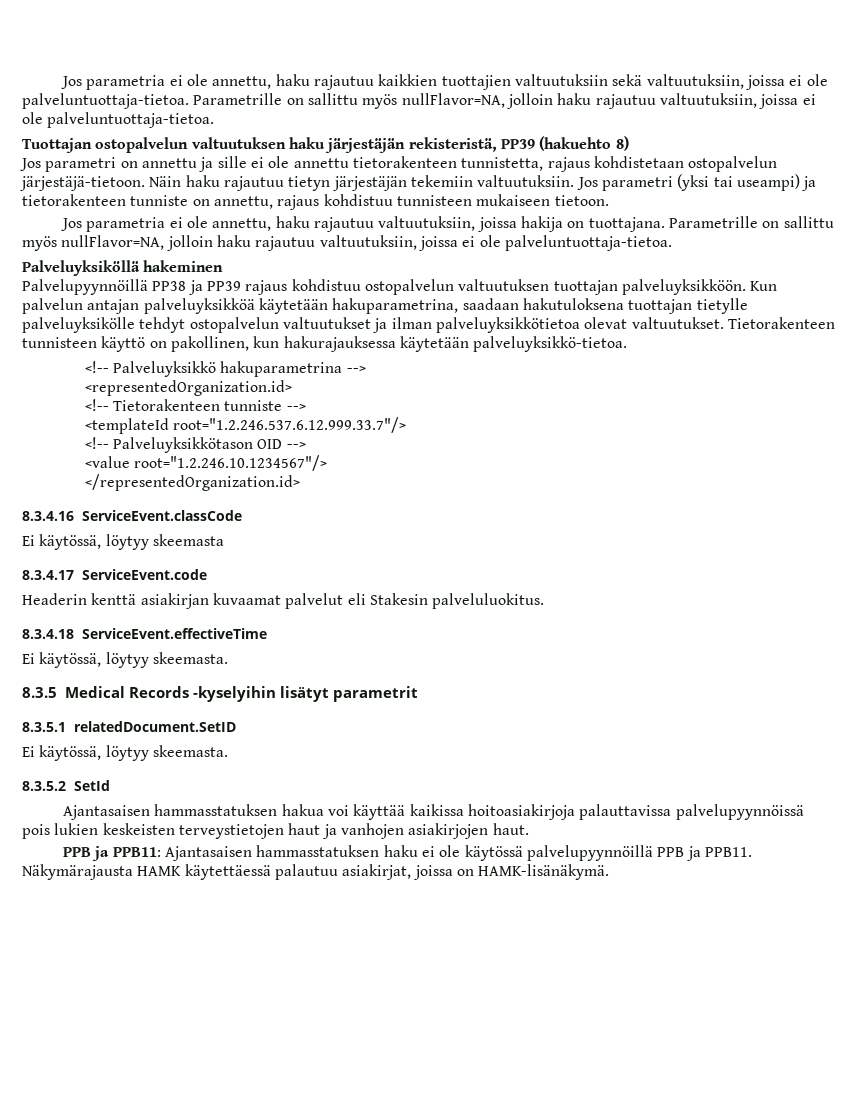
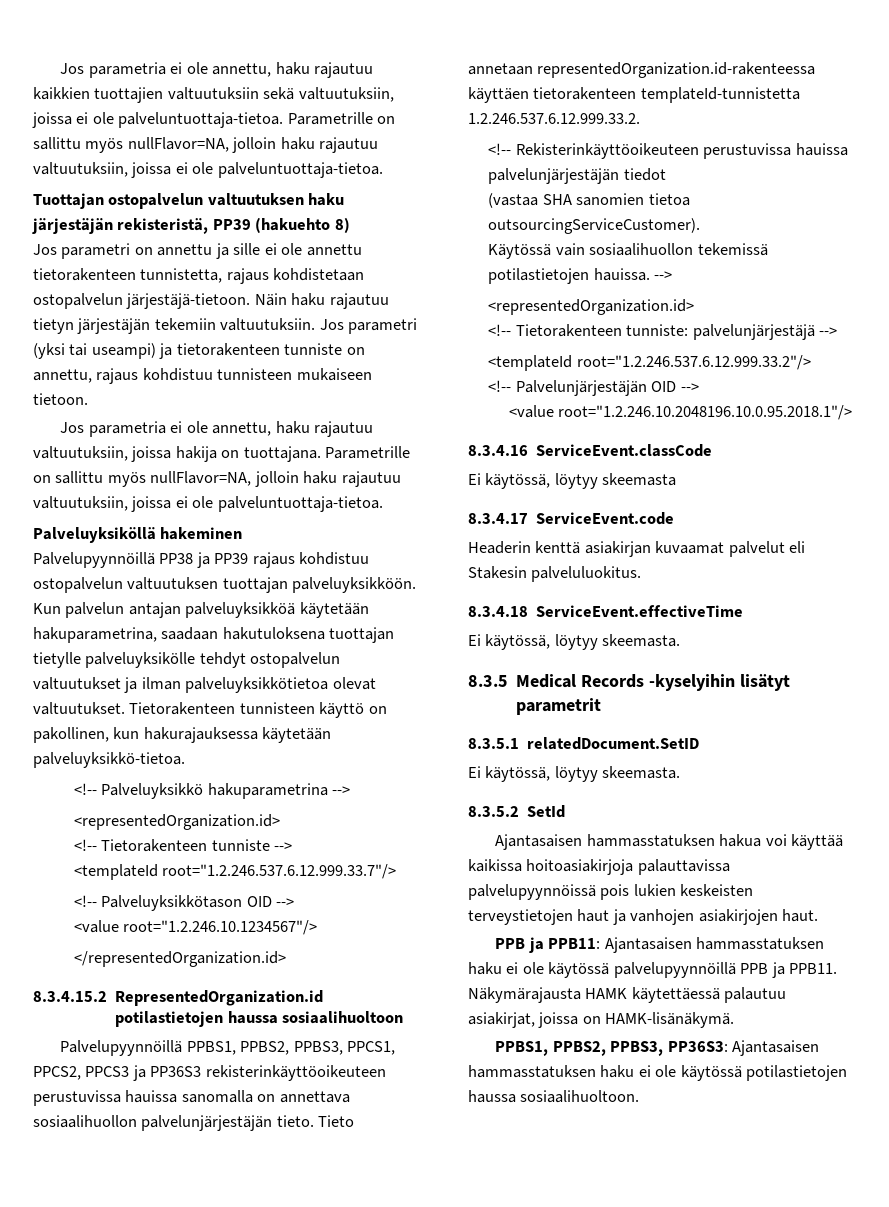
(300, 482) none -> [33,990,324,1006] [115,1011,404,1027] [60,1040,396,1056] [33,1065,386,1081] [33,1090,350,1106] [33,1115,355,1131] [468,62,816,78] [468,87,800,103] [468,113,640,124] [488,143,848,159] [488,168,666,184] [488,193,690,208] [488,218,701,234] [488,243,768,259] [488,268,673,284] [488,299,695,315] [488,324,838,340] [488,355,811,371] [488,380,699,396] [508,405,853,420] // 8.3.4.15.2 RepresentedOrganization.id potilastietojen haussa sosiaalihuoltoon // Palvelupyynnöillä PPBS1, PPBS2, PPBS3, PPCS1, PPCS2, PPCS3 ja PP36S3 rekisterinkäyttöoikeuteen perustuvissa hauissa sanomalla on annettava sosiaalihuollon palvelunjärjestäjän tieto. Tieto annetaan representedOrganization.id-rakenteessa käyttäen tietorakenteen templateId-tunnistetta 1.2.246.537.6.12.999.33.2. // <!-- Rekisterinkäyttöoikeuteen perustuvissa hauissa palvelunjärjestäjän tiedot // (vastaa SHA sanomien tietoa outsourcingServiceCustomer). // Käytössä vain sosiaalihuollon tekemissä potilastietojen hauissa. --> // <representedOrganization.id> // <!-- Tietorakenteen tunniste: palvelunjärjestäjä --> // <templateId root="1.2.246.537.6.12.999.33.2"/> // <!-- Palvelunjärjestäjän OID --> // <value root="1.2.246.10.2048196.10.0.95.2018.1"/>
(610, 872) none -> [495,1040,820,1056] [468,1065,848,1081] [468,1090,640,1103] // PPBS1, PPBS2, PPBS3, PP36S3: Ajantasaisen hammasstatuksen haku ei ole käytössä potilastietojen haussa sosiaalihuoltoon.

